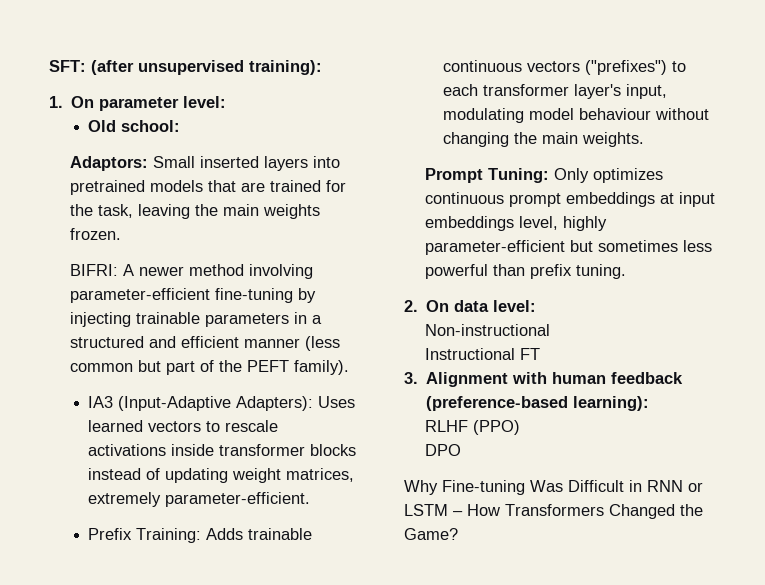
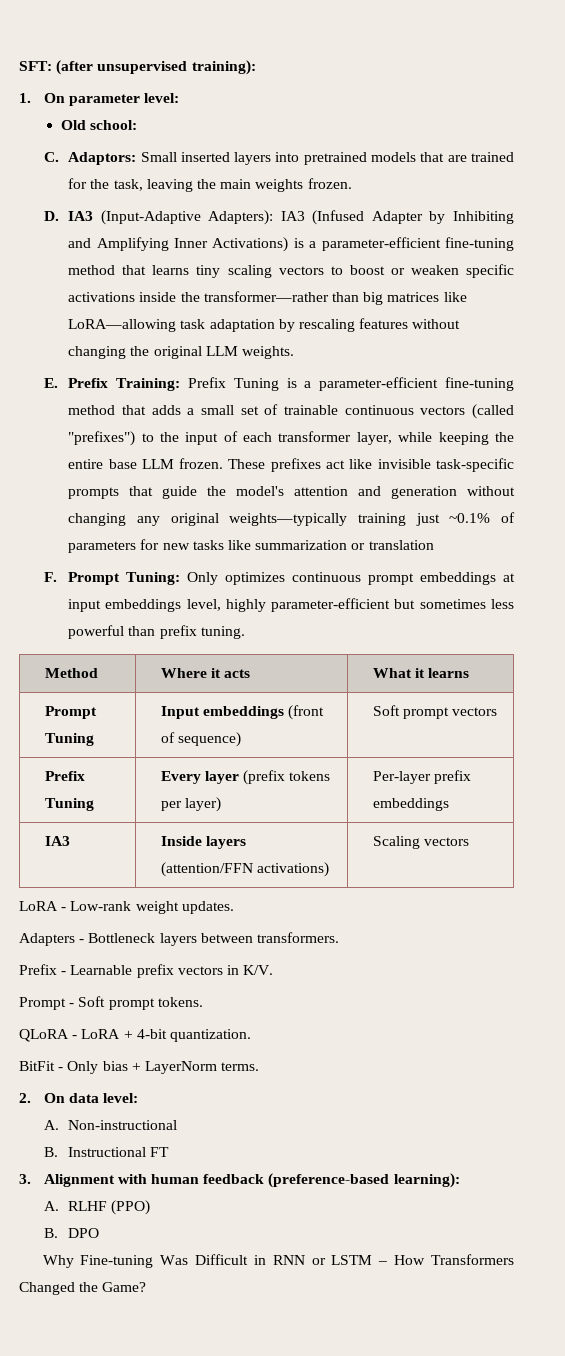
(181, 126) none -> [43,152,59,162] C.
[70,264,314,279] [70,288,317,303] [70,312,323,327] [70,336,341,351] [70,360,350,375] [88,396,356,411] [88,420,279,432] [88,444,357,456] [88,468,355,483] [88,492,311,507] [88,528,313,543] [443,60,687,75] [443,84,668,99] [443,108,710,123] [443,132,645,147] BIFRI: A newer method involving parameter-efficient fine-tuning by injecting trainable parameters in a structured and efficient manner (less common but part of the PEFT family). // IA3 (Input-Adaptive Adapters): Uses learned vectors to rescale activations inside transformer blocks instead of updating weight matrices, extremely parameter-efficient. // Prefix Training: Adds trainable continuous vectors ("prefixes") to each transformer layer's input, modulating model behaviour without changing the main weights. // -> [43,210,514,225] [68,237,514,252] [68,264,514,278] [68,291,467,305] [68,318,461,332] [68,346,294,359] [43,377,514,391] [68,404,514,419] [68,431,514,446] [68,458,514,472] [68,486,515,499] [68,512,515,526] [68,539,434,553] [43,572,57,582] D. IA3 (Input-Adaptive Adapters): IA3 (Infused Adapter by Inhibiting and Amplifying Inner Activations) is a parameter-efficient fine-tuning method that learns tiny scaling vectors to boost or weaken specific activations inside the transformer—rather than big matrices like LoRA—allowing task adaptation by rescaling features without changing the original LLM weights. // E. Prefix Training: Prefix Tuning is a parameter-efficient fine-tuning method that adds a small set of trainable continuous vectors (called "prefixes") to the input of each transformer layer, while keeping the entire base LLM frozen. These prefixes act like invisible task-specific prompts that guide the model's attention and generation without changing any original weights—typically training just ~0.1% of parameters for new tasks like summarization or translation // F.
(627, 271) none -> [44,668,98,678] [160,668,251,678] [372,668,470,678] [44,706,97,719] [44,733,94,746] [160,705,325,720] [160,732,242,747] [372,705,498,719] [44,771,85,781] [44,798,94,811] [160,770,331,785] [160,797,222,812] [372,770,472,784] [372,798,449,811] [44,836,70,846] [160,836,247,849] [160,862,330,877] [372,836,470,849] [19,901,234,914] [19,932,339,946] [19,964,274,978] [19,996,203,1010] [19,1029,251,1042] [19,1061,260,1074] // Method | Where it acts | What it learns // Prompt Tuning | Input embeddings (front of sequence) | Soft prompt vectors // Prefix Tuning | Every layer (prefix tokens per layer) | Per-layer prefix embeddings // IA3 | Inside layers (attention/FFN activations) | Scaling vectors // LoRA - Low-rank weight updates. // Adapters - Bottleneck layers between transformers. // Prefix - Learnable prefix vectors in K/V. // Prompt - Soft prompt tokens. // QLoRA - LoRA + 4-bit quantization. // BitFit - Only bias + LayerNorm terms.
(537, 306) none -> [43,1120,59,1130] A.
(551, 330) none -> [43,1147,58,1157] B.
(650, 403) none -> [43,1201,59,1211] A.
(521, 427) none -> [43,1228,58,1238] B.

